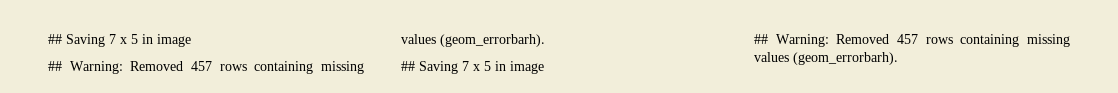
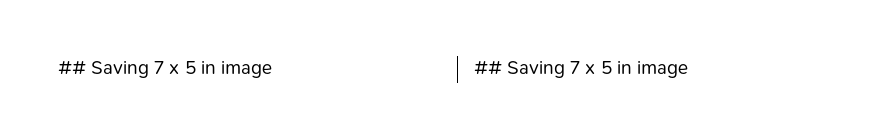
[48,34,191,47] [48,61,364,74] [401,34,545,47] [401,61,544,74] [754,34,1070,47] [754,52,898,65] ## Saving 7 x 5 in image // ## Warning: Removed 457 rows containing missing values (geom_errorbarh). // ## Saving 7 x 5 in image // ## Warning: Removed 457 rows containing missing values (geom_errorbarh). -> [58,60,272,78] [474,60,688,78] ## Saving 7 x 5 in image // ## Saving 7 x 5 in image

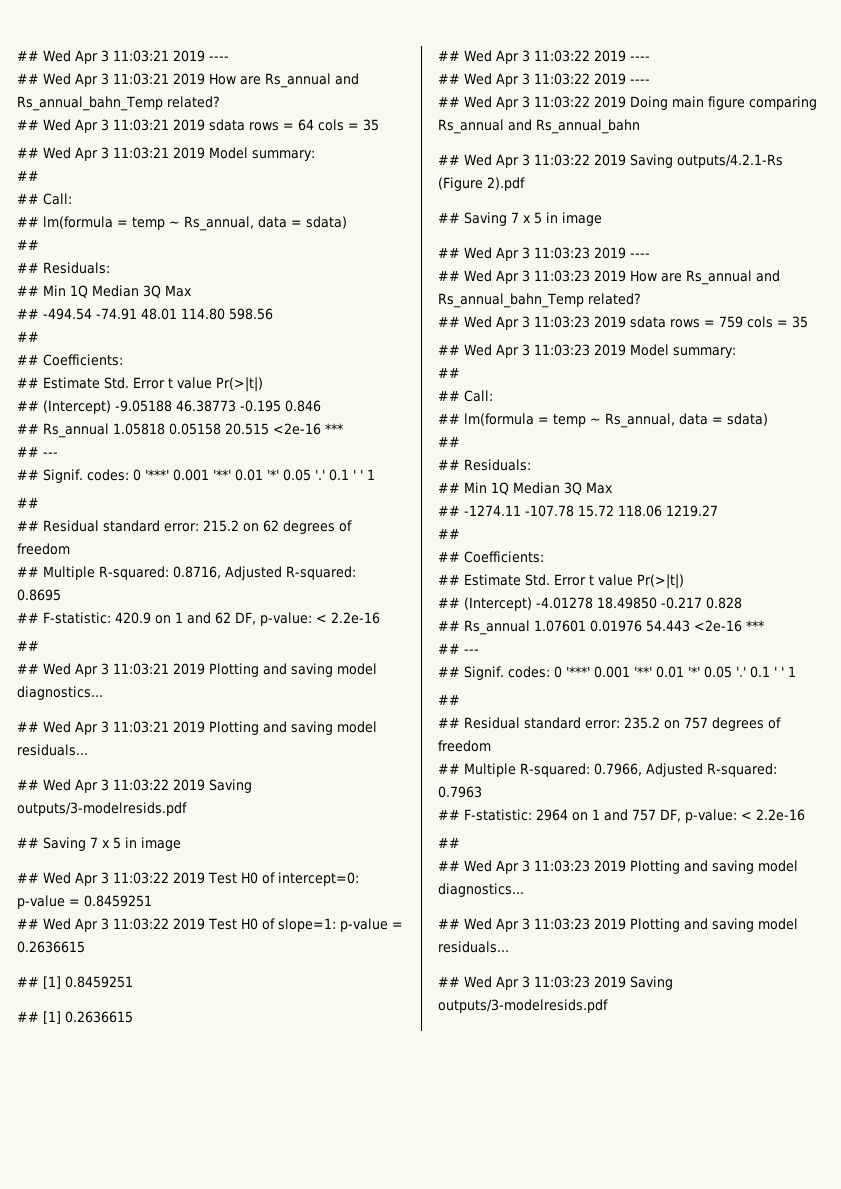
[58,60,272,78] [474,60,688,78] ## Saving 7 x 5 in image // ## Saving 7 x 5 in image -> [17,50,229,64] [17,73,359,88] [17,96,220,111] [17,119,379,133] [17,147,315,161] [17,170,39,181] [17,193,72,205] [17,216,347,231] [17,239,39,250] [17,262,110,274] [17,285,192,298] [17,308,273,320] [17,331,39,342] [17,354,123,366] [17,377,263,392] [17,400,321,414] [17,423,343,438] [17,446,58,457] [17,469,375,483] [17,497,39,508] [17,520,352,534] [17,543,70,555] [17,566,356,580] [17,589,61,601] [17,612,380,626] [17,640,39,651] [17,663,377,677] [17,686,103,700] [17,721,377,735] [17,744,88,756] [17,779,252,793] [17,802,187,816] [17,837,181,851] [17,872,359,886] [17,895,152,909] [17,918,403,932] [17,941,85,953] [17,976,133,989] [17,1011,133,1024] [438,50,650,64] [438,73,650,87] [438,96,817,110] [438,119,640,134] [438,154,783,168] [438,177,525,191] [438,212,602,226] [438,247,650,261] [438,270,780,285] [438,293,641,308] [438,316,808,330] [438,344,736,358] [438,367,460,378] [438,390,493,402] [438,413,768,428] [438,436,460,447] [438,459,531,471] [438,482,613,495] [438,505,718,517] [438,528,460,539] [438,551,544,563] [438,574,684,589] [438,597,742,611] [438,620,764,635] [438,643,479,654] [438,666,796,680] [438,694,460,705] [438,717,781,731] [438,740,491,752] [438,763,777,777] [438,786,482,798] [438,809,805,823] [438,837,460,848] [438,860,798,874] [438,883,524,897] [438,918,798,932] [438,941,509,953] [438,976,673,990] [438,999,608,1013] ## Wed Apr 3 11:03:21 2019 ---- // ## Wed Apr 3 11:03:21 2019 How are Rs_annual and Rs_annual_bahn_Temp related? // ## Wed Apr 3 11:03:21 2019 sdata rows = 64 cols = 35 // ## Wed Apr 3 11:03:21 2019 Model summary: // ## // ## Call: // ## lm(formula = temp ~ Rs_annual, data = sdata) // ## // ## Residuals: // ## Min 1Q Median 3Q Max // ## -494.54 -74.91 48.01 114.80 598.56 // ## // ## Coefficients: // ## Estimate Std. Error t value Pr(>|t|) // ## (Intercept) -9.05188 46.38773 -0.195 0.846 // ## Rs_annual 1.05818 0.05158 20.515 <2e-16 *** // ## --- // ## Signif. codes: 0 '***' 0.001 '**' 0.01 '*' 0.05 '.' 0.1 ' ' 1 // ## // ## Residual standard error: 215.2 on 62 degrees of freedom // ## Multiple R-squared: 0.8716, Adjusted R-squared: 0.8695 // ## F-statistic: 420.9 on 1 and 62 DF, p-value: < 2.2e-16 // ## // ## Wed Apr 3 11:03:21 2019 Plotting and saving model diagnostics... // ## Wed Apr 3 11:03:21 2019 Plotting and saving model residuals... // ## Wed Apr 3 11:03:22 2019 Saving outputs/3-modelresids.pdf // ## Saving 7 x 5 in image // ## Wed Apr 3 11:03:22 2019 Test H0 of intercept=0: p-value = 0.8459251 // ## Wed Apr 3 11:03:22 2019 Test H0 of slope=1: p-value = 0.2636615 // ## [1] 0.8459251 // ## [1] 0.2636615 // ## Wed Apr 3 11:03:22 2019 ---- // ## Wed Apr 3 11:03:22 2019 ---- // ## Wed Apr 3 11:03:22 2019 Doing main figure comparing Rs_annual and Rs_annual_bahn // ## Wed Apr 3 11:03:22 2019 Saving outputs/4.2.1-Rs (Figure 2).pdf // ## Saving 7 x 5 in image // ## Wed Apr 3 11:03:23 2019 ---- // ## Wed Apr 3 11:03:23 2019 How are Rs_annual and Rs_annual_bahn_Temp related? // ## Wed Apr 3 11:03:23 2019 sdata rows = 759 cols = 35 // ## Wed Apr 3 11:03:23 2019 Model summary: // ## // ## Call: // ## lm(formula = temp ~ Rs_annual, data = sdata) // ## // ## Residuals: // ## Min 1Q Median 3Q Max // ## -1274.11 -107.78 15.72 118.06 1219.27 // ## // ## Coefficients: // ## Estimate Std. Error t value Pr(>|t|) // ## (Intercept) -4.01278 18.49850 -0.217 0.828 // ## Rs_annual 1.07601 0.01976 54.443 <2e-16 *** // ## --- // ## Signif. codes: 0 '***' 0.001 '**' 0.01 '*' 0.05 '.' 0.1 ' ' 1 // ## // ## Residual standard error: 235.2 on 757 degrees of freedom // ## Multiple R-squared: 0.7966, Adjusted R-squared: 0.7963 // ## F-statistic: 2964 on 1 and 757 DF, p-value: < 2.2e-16 // ## // ## Wed Apr 3 11:03:23 2019 Plotting and saving model diagnostics... // ## Wed Apr 3 11:03:23 2019 Plotting and saving model residuals... // ## Wed Apr 3 11:03:23 2019 Saving outputs/3-modelresids.pdf

